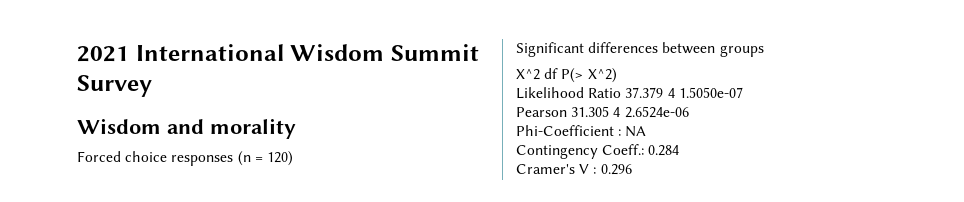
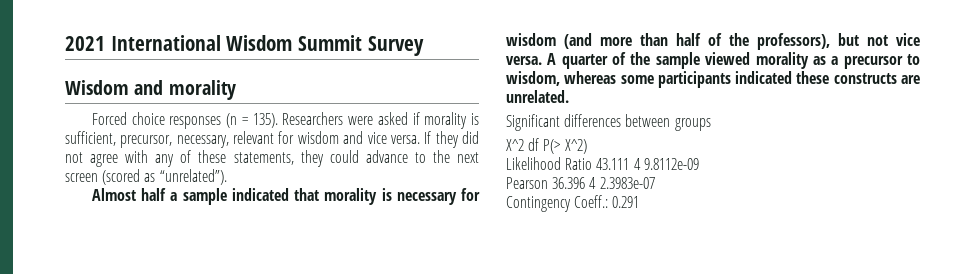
[266,151,293,166] 120) -> [252,112,480,129] [65,131,480,148] [65,150,479,167] [65,169,227,185] [92,188,480,205] [506,33,920,50] [506,52,920,69] [506,71,920,88] [506,90,569,103] 135). Researchers were asked if morality is sufficient, precursor, necessary, relevant for wisdom and vice versa. If they did not agree with any of these statements, they could advance to the next screen (scored as “unrelated”). // Almost half a sample indicated that morality is necessary for wisdom (and more than half of the professors), but not vice versa. A quarter of the sample viewed morality as a precursor to wisdom, whereas some participants indicated these constructs are unrelated.
[625,87,743,98] [516,106,689,118] [516,125,647,137] [516,144,680,159] [516,164,632,175] 37.379 4 1.5050e-07 // Pearson 31.305 4 2.6524e-06 // Phi-Coefficient : NA // Contingency Coeff.: 0.284 // Cramer's V : 0.296 -> [596,158,699,170] [506,177,655,189] [506,195,640,212] 43.111 4 9.8112e-09 // Pearson 36.396 4 2.3983e-07 // Contingency Coeff.: 0.291

